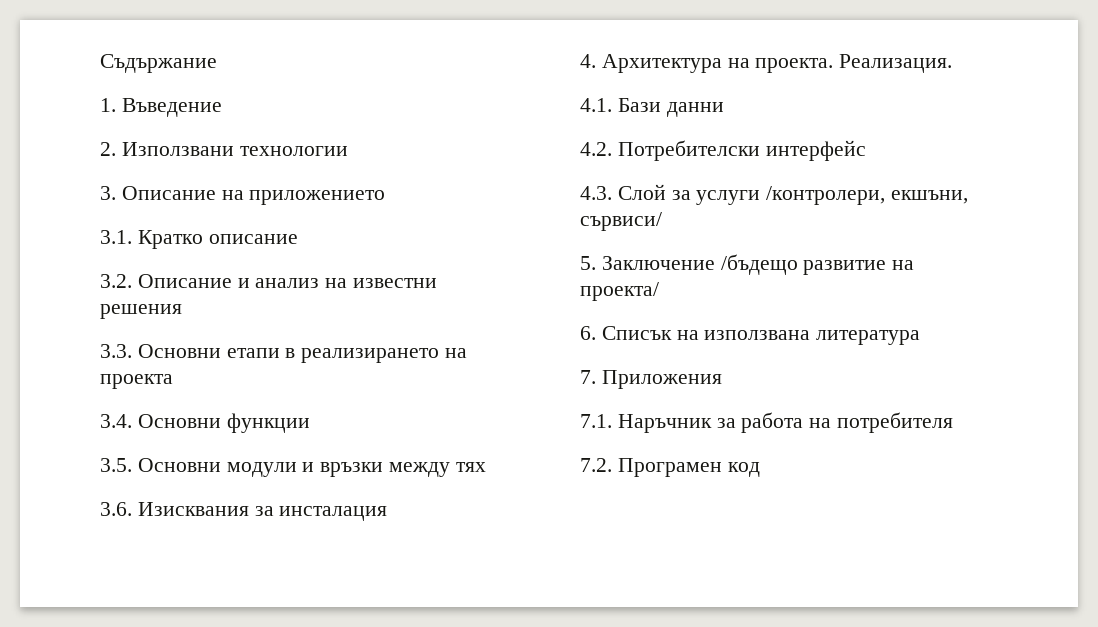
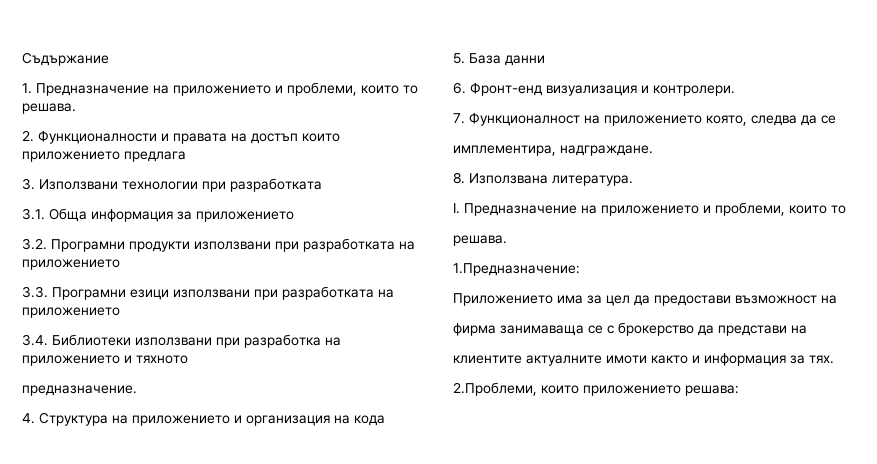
[121,98,222,117] [100,142,348,156] [100,186,386,205] [100,230,298,249] [100,274,438,288] [100,304,182,319] [100,344,468,363] [100,374,173,389] [100,413,310,433] [100,458,486,477] [100,502,388,521] [580,54,953,73] [580,98,724,117] [580,140,866,161] [580,184,969,205] [580,212,662,231] [580,254,915,275] [580,282,659,301] [580,326,921,345] [580,370,722,389] [580,412,954,433] [580,458,760,477] Въведение // 2. Използвани технологии // 3. Описание на приложението // 3.1. Кратко описание // 3.2. Описание и анализ на известни решения // 3.3. Основни етапи в реализирането на проекта // 3.4. Основни функции // 3.5. Основни модули и връзки между тях // 3.6. Изисквания за инсталация // 4. Архитектура на проекта. Реализация. // 4.1. Бази данни // 4.2. Потребителски интерфейс // 4.3. Слой за услуги /контролери, екшъни, сървиси/ // 5. Заключение /бъдещо развитие на проекта/ // 6. Списък на използвана литература // 7. Приложения // 7.1. Наръчник за работа на потребителя // 7.2. Програмен код -> [36,82,418,96] [22,103,76,114] [22,130,340,144] [22,151,186,162] [22,178,322,192] [22,208,294,222] [22,238,415,252] [22,259,120,270] [22,286,394,300] [22,307,120,318] [22,334,341,348] [22,355,188,366] [22,385,137,396] [22,412,385,426] [453,53,545,66] [453,82,735,96] [453,112,836,126] [453,145,653,156] [453,172,633,186] [453,202,846,216] [453,235,507,246] [453,263,580,276] [453,293,837,306] [453,322,807,336] [453,353,834,366] [453,382,739,396] Предназначение на приложението и проблеми, които то решава. // 2. Функционалности и правата на достъп които приложението предлага // 3. Използвани технологии при разработката // 3.1. Обща информация за приложението // 3.2. Програмни продукти използвани при разработката на приложението // 3.3. Програмни езици използвани при разработката на приложението // 3.4. Библиотеки използвани при разработка на приложението и тяхното // предназначение. // 4. Структура на приложението и организация на кода // 5. База данни // 6. Фронт-енд визуализация и контролери. // 7. Функционалност на приложението която, следва да се // имплементира, надграждане. // 8. Използвана литература. // I. Предназначение на приложението и проблеми, които то // решава. // 1.Предназначение: // Приложението има за цел да предостави възможност на // фирма занимаваща се с брокерство да представи на // клиентите актуалните имоти както и информация за тях. // 2.Проблеми, които приложението решава:

